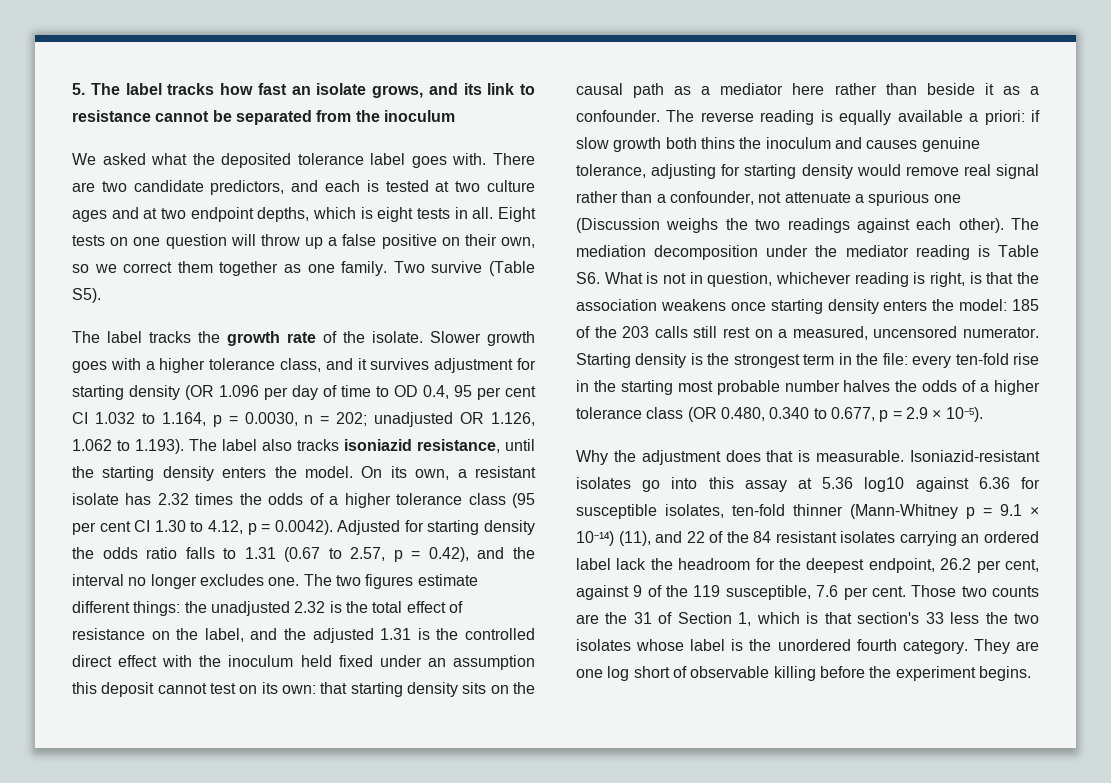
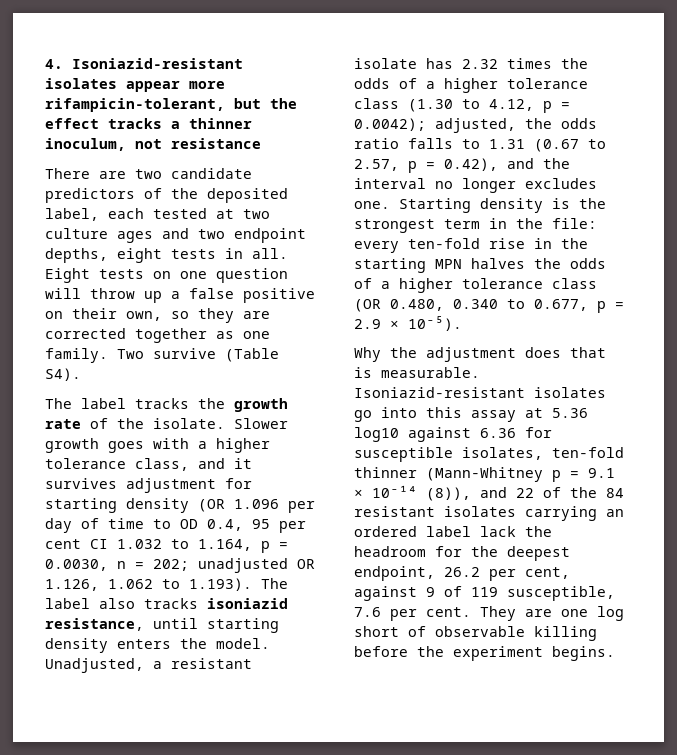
[72,83,535,98] [72,110,455,125] [72,153,535,168] [72,180,379,195] 5. The label tracks how fast an isolate grows, and its link to resistance cannot be separated from the inoculum // We asked what the deposited tolerance label goes with. There are two candidate predictors, and each is -> [45,58,243,69] [45,78,225,92] [45,98,297,112] [45,118,252,129] [45,138,261,151] [45,168,252,179] [45,188,288,203] [45,208,144,221] 4. Isoniazid-resistant isolates appear more rifampicin-tolerant, but the effect tracks a thinner inoculum, not resistance // There are two candidate predictors of the deposited label, each
[143,208,158,219] at -> (189, 233) none
[313,207,373,219] which is -> (108, 255) none
[94,261,213,273] we correct them -> [198,308,270,323] [45,328,126,339] they are corrected
[72,288,101,303] S5). -> [45,368,81,381] S4).
[72,466,94,478] the -> (198, 623) none
[361,466,450,480] On its own, -> [45,658,144,673] Unadjusted,
[512,493,535,508] [72,520,535,535] (95 per cent CI 1.30 to 4.12, p = 0.0042). Adjusted for starting density -> [408,99,570,113] [354,118,516,133] (1.30 to 4.12, p = 0.0042); adjusted,
[303,574,478,589] [72,601,463,616] [72,628,535,643] [72,655,535,670] [72,682,535,697] [576,83,1039,98] [576,110,1040,125] [576,137,980,152] [576,164,1039,179] [576,191,961,206] [576,218,1039,233] [576,245,1039,260] [576,272,1039,287] [576,299,1039,314] [576,326,1039,340] The two figures estimate different things: the unadjusted 2.32 is the total effect of resistance on the label, and the adjusted 1.31 is the controlled direct effect with the inoculum held fixed under an assumption this deposit cannot test on its own: that starting density sits on the causal path as a mediator here rather than beside it as a confounder. The reverse reading is equally available a priori: if slow growth both thins the inoculum and causes genuine tolerance, adjusting for starting density would remove real signal rather than a confounder, not attenuate a spurious one (Discussion weighs the two readings against each other). The mediation decomposition under the mediator reading is Table S6. What is not in question, whichever reading is right, is that the association weakens once starting density enters the model: 185 of the 203 calls still rest on a measured, uncensored numerator. -> (390, 205) none
[677,380,840,395] most probable number -> [435,259,462,269] MPN
[576,531,651,546] 10⁻¹⁴) (11), -> [372,485,471,501] 10⁻¹⁴ (8)),
[666,585,689,597] the -> (462, 591) none
[911,585,1039,597] [576,612,1039,626] [576,639,968,654] Those two counts are the 31 of Section 1, which is that section's 33 less the two isolates whose label is the unordered fourth category. -> (471, 612) none

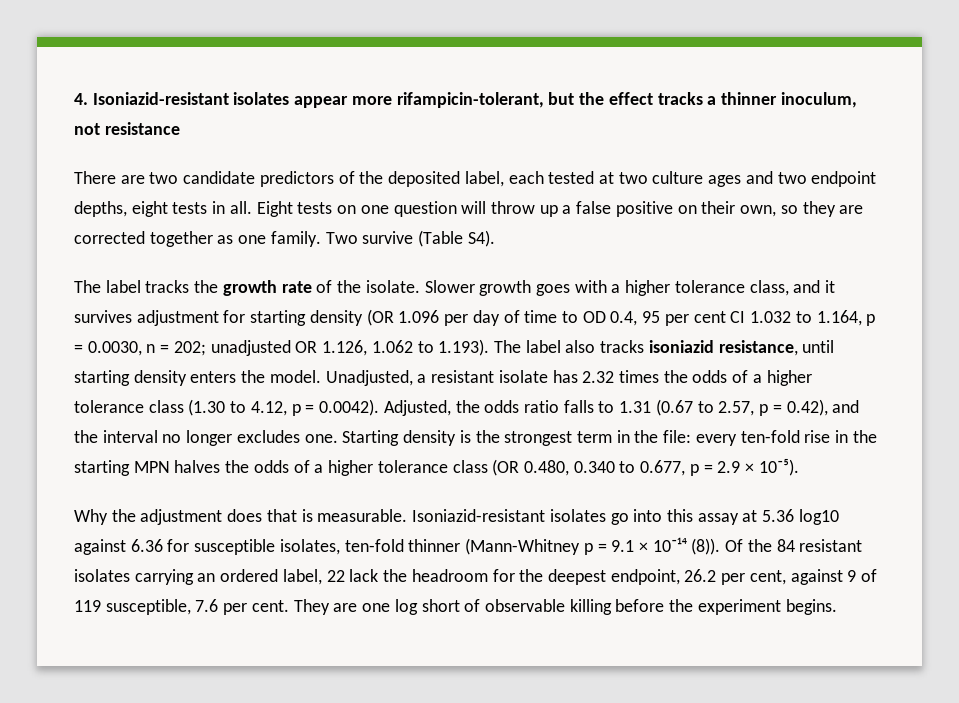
[354,118,516,133] 0.0042); adjusted, -> [319,399,451,416] 0.0042). Adjusted,
[426,487,561,501] (8)), and 22 of -> [691,538,744,555] (8)). Of
[426,526,471,537] label -> [282,569,345,585] label, 22

